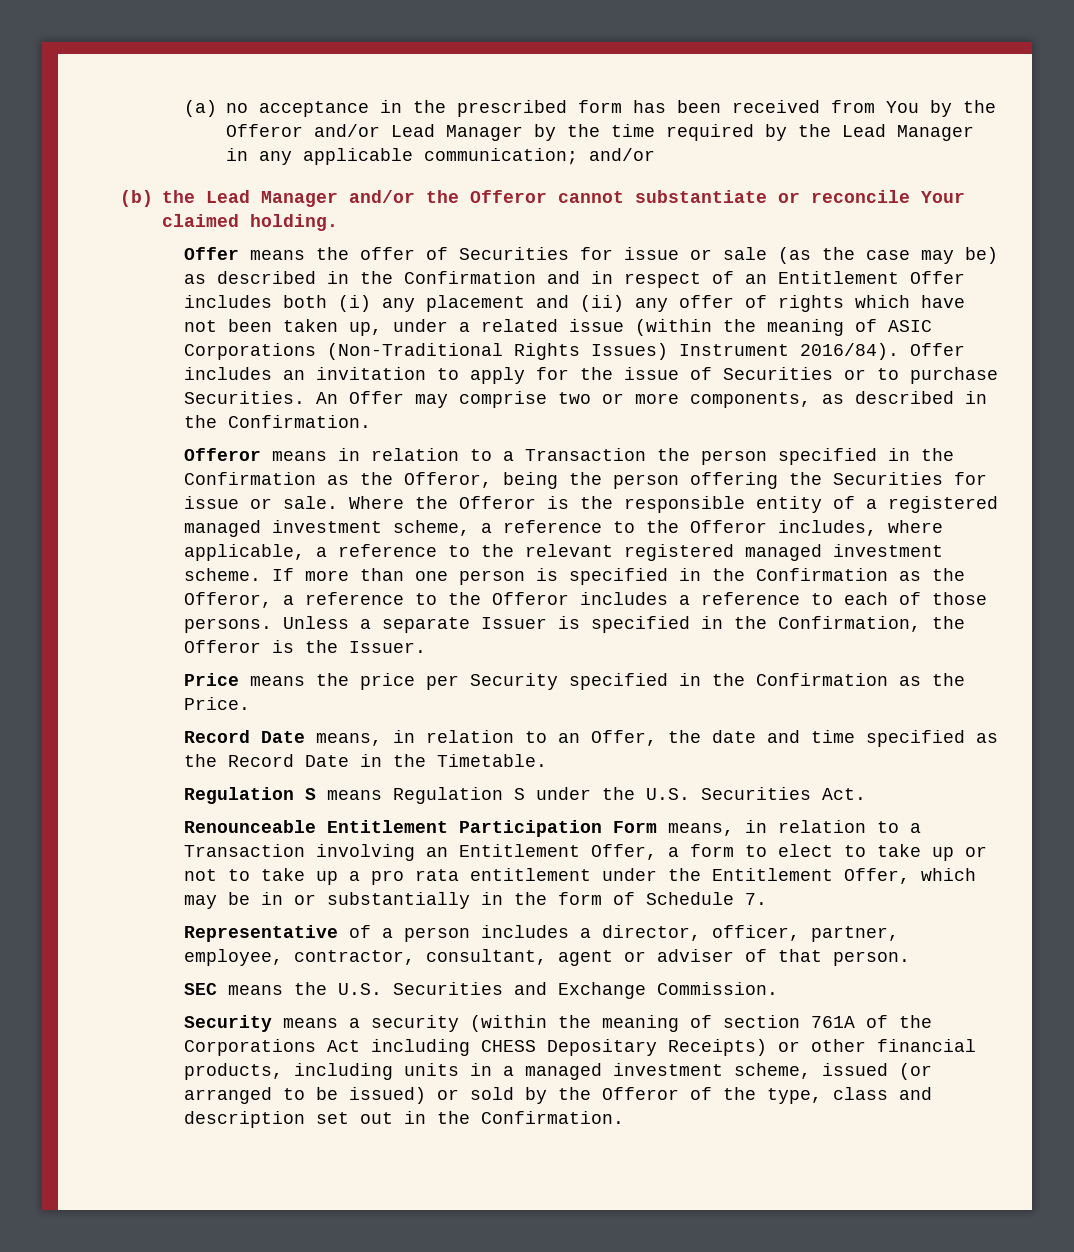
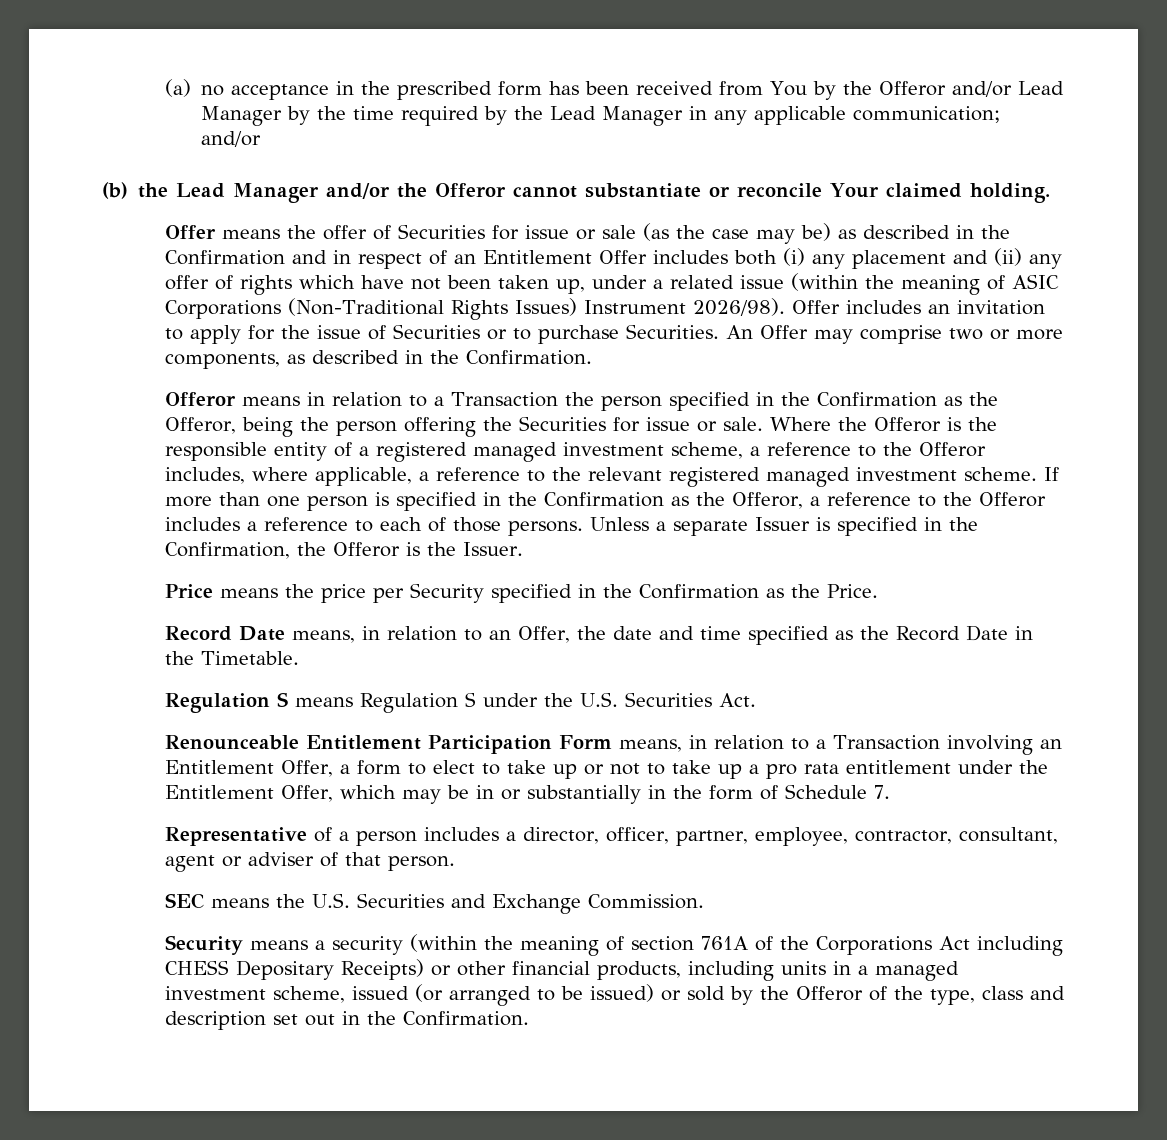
[799,343,899,360] 2016/84). -> [692,298,785,316] 2026/98).

